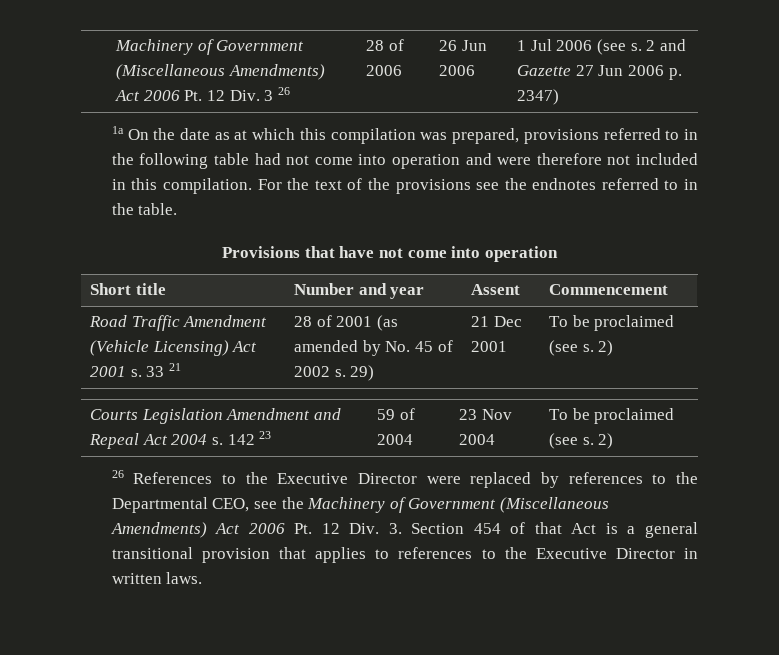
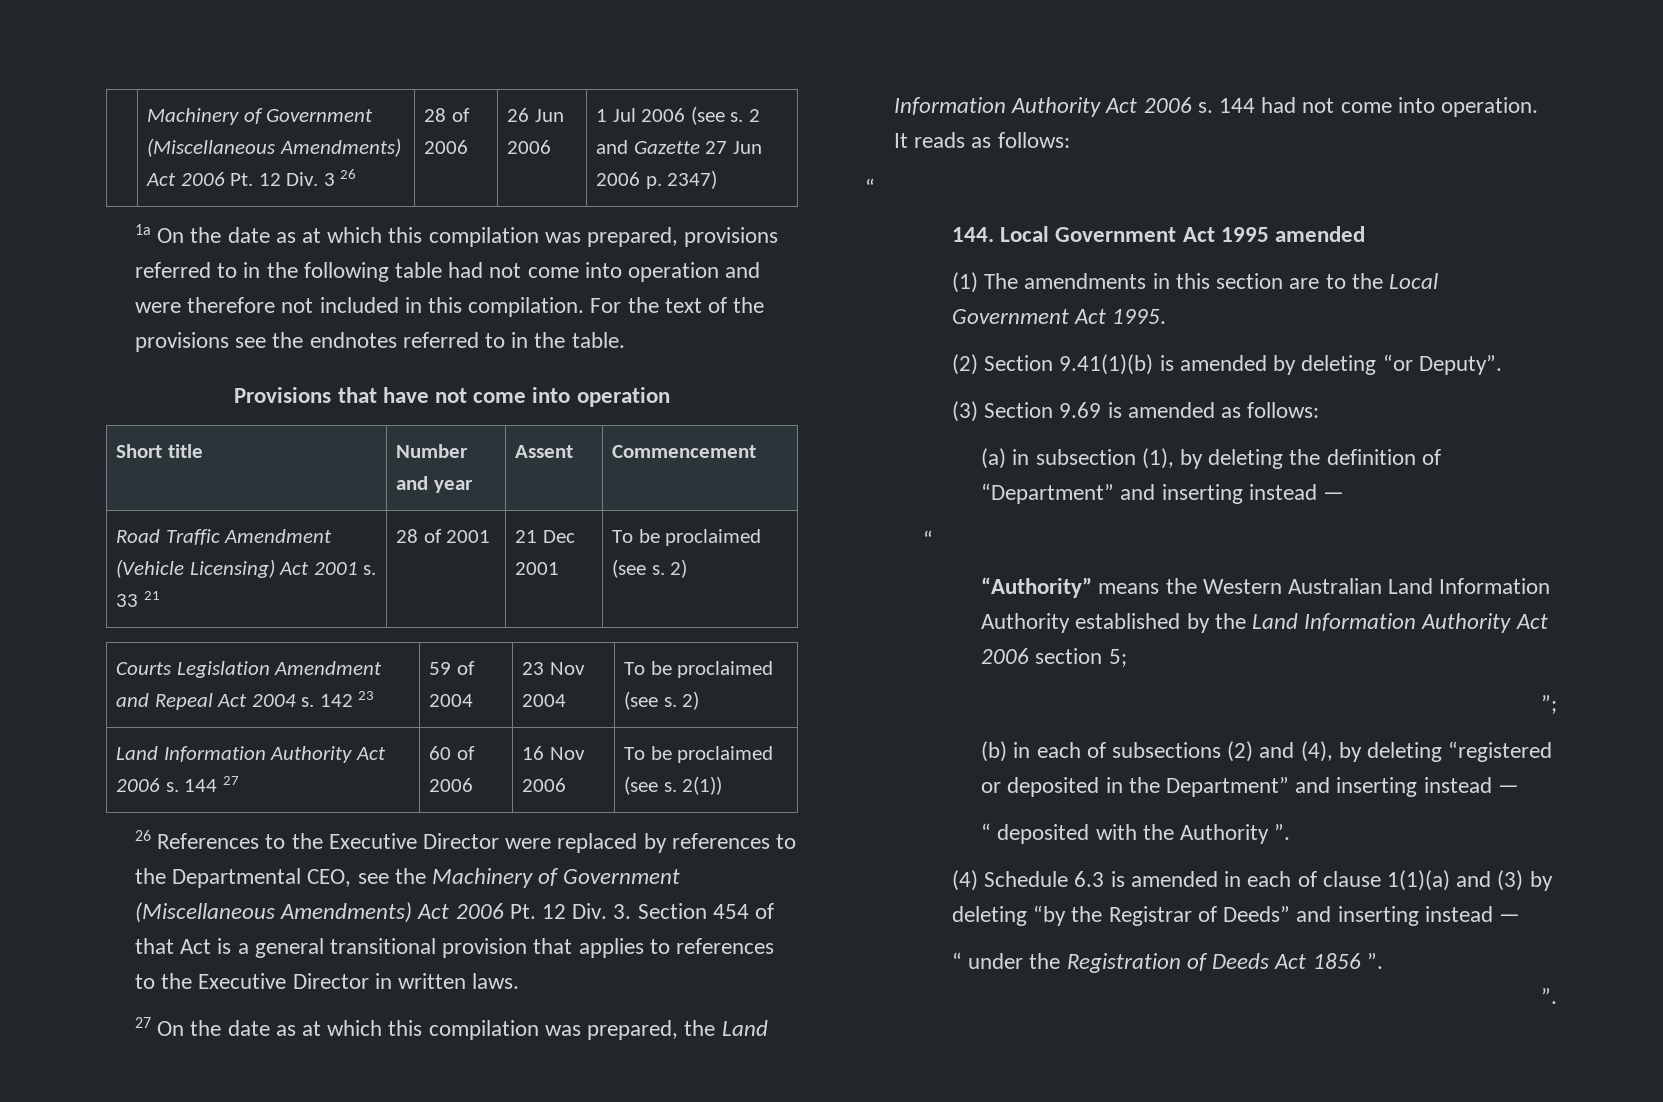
[376,315,398,331] [294,340,453,356] [294,365,375,381] (as amended by No. 45 of 2002 s. 29) -> (491, 536) none
(614, 441) none -> [116,746,386,763] [116,776,239,792] [429,746,475,760] [429,778,474,792] [522,746,585,760] [522,778,567,792] [624,746,774,763] [624,776,723,795] // Land Information Authority Act 2006 s. 144 27 | 60 of 2006 | 16 Nov 2006 | To be proclaimed (see s. 2(1))
(203, 578) none -> [135,1017,768,1040] [894,97,1539,117] [894,132,1070,148] [865,178,875,195] [952,226,1366,242] [952,272,1438,293] [952,309,1167,324] [952,354,1502,375] [952,401,1320,422] [981,448,1441,469] [981,483,1344,504] [923,530,934,547] [981,577,1551,598] [981,613,1548,633] [981,648,1127,667] [1541,695,1557,714] [981,741,1553,762] [981,777,1519,797] [981,823,1291,844] [952,870,1553,891] [952,905,1520,926] [952,952,1383,973] [1541,988,1557,1004] // 27 On the date as at which this compilation was prepared, the Land Information Authority Act 2006 s. 144 had not come into operation. It reads as follows: // “ // 144. Local Government Act 1995 amended // (1) The amendments in this section are to the Local Government Act 1995. // (2) Section 9.41(1)(b) is amended by deleting “or Deputy”. // (3) Section 9.69 is amended as follows: // (a) in subsection (1), by deleting the definition of “Department” and inserting instead — // “ // “Authority” means the Western Australian Land Information Authority established by the Land Information Authority Act 2006 section 5; // ”; // (b) in each of subsections (2) and (4), by deleting “registered or deposited in the Department” and inserting instead — // “ deposited with the Authority ”. // (4) Schedule 6.3 is amended in each of clause 1(1)(a) and (3) by deleting “by the Registrar of Deeds” and inserting instead — // “ under the Registration of Deeds Act 1856 ”. // ”.

